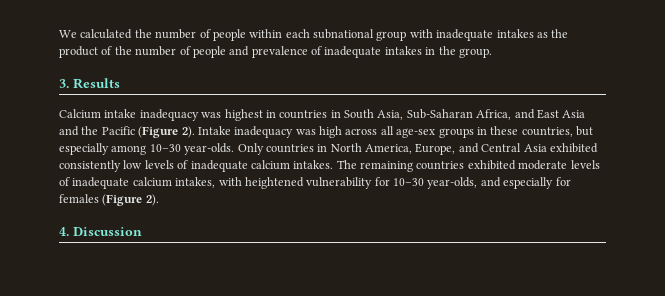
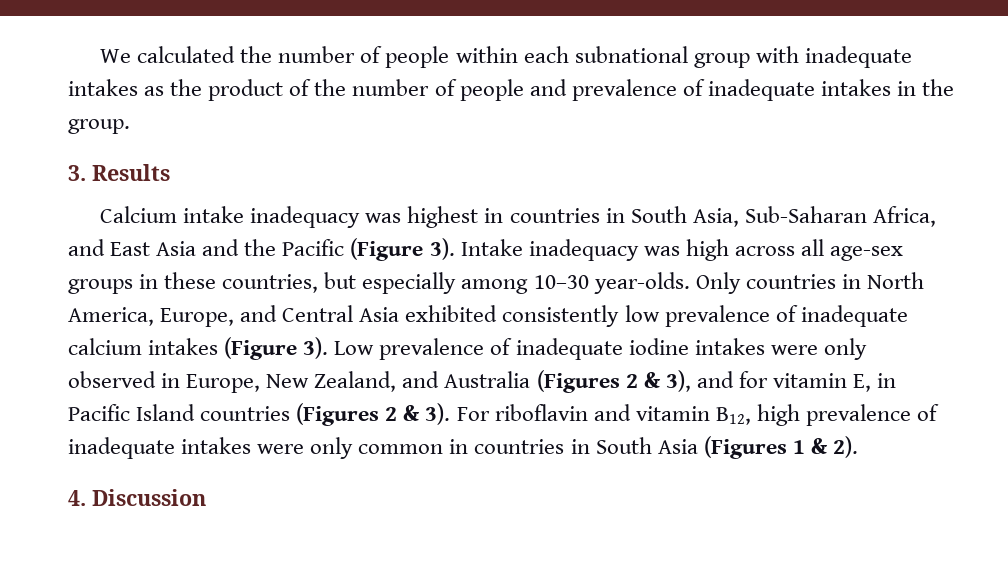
[181,126,195,138] 2). -> [429,238,455,260] 3).
[144,160,600,172] [59,177,571,189] [59,194,143,206] levels of inadequate calcium intakes. The remaining countries exhibited moderate levels of inadequate calcium intakes, with heightened vulnerability for 10–30 year-olds, and especially for females (Figure -> [664,305,908,327] [68,337,867,360] [68,370,897,393] [68,403,940,426] [68,436,828,459] prevalence of inadequate calcium intakes (Figure 3). Low prevalence of inadequate iodine intakes were only observed in Europe, New Zealand, and Australia (Figures 2 & 3), and for vitamin E, in Pacific Island countries (Figures 2 & 3). For riboflavin and vitamin B12, high prevalence of inadequate intakes were only common in countries in South Asia (Figures 1 &

